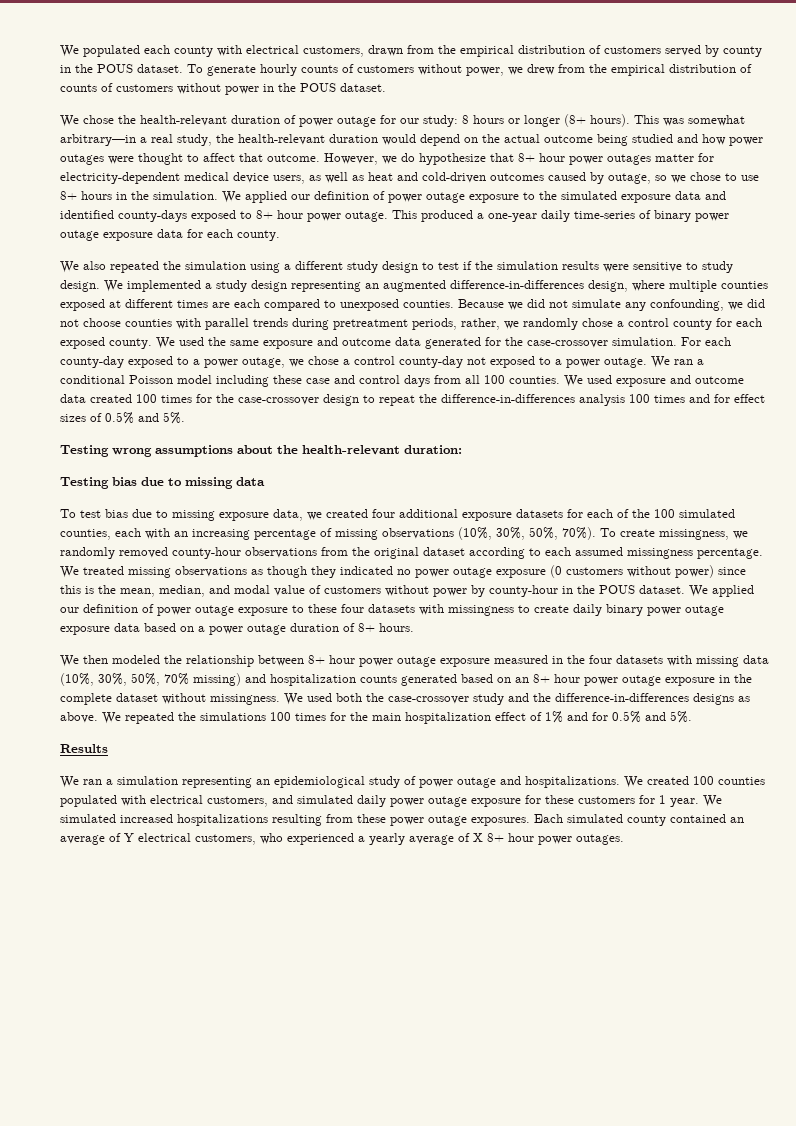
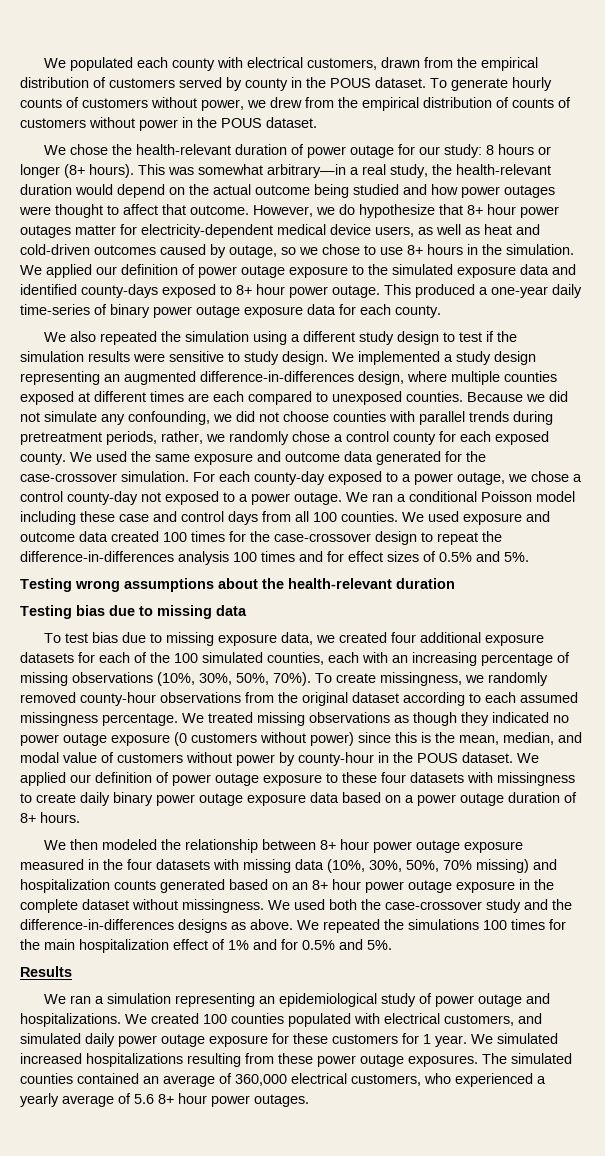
[404,445,462,454] duration: -> [396,578,455,589] duration
[534,814,666,826] Each simulated county -> [482,1053,572,1064] [20,1073,73,1084] The simulated counties
[124,833,134,842] Y -> [235,1074,287,1086] 360,000
[473,833,483,842] X -> [134,1094,154,1104] 5.6

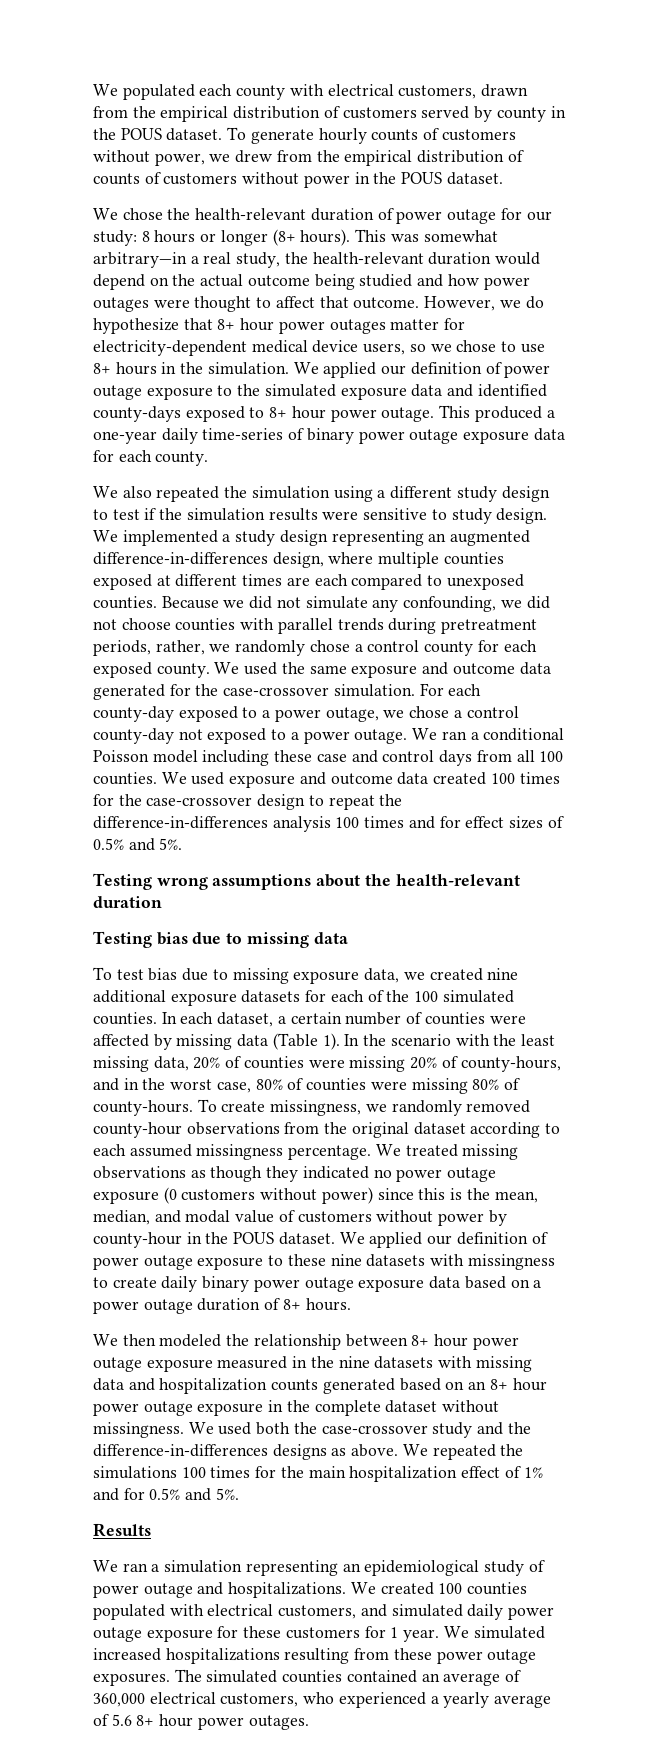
[418,224,540,235] [20,244,277,258] as well as heat and cold-driven outcomes caused by outage, -> (406, 349) none
[391,632,417,643] four -> [487,968,519,980] nine
[267,652,570,666] [20,672,311,686] counties, each with an increasing percentage of missing observations (10%, 30%, 50%, 70%). -> [93,1012,526,1027] [93,1033,555,1050] [93,1056,561,1072] [93,1078,520,1094] [93,1100,193,1116] counties. In each dataset, a certain number of counties were affected by missing data (Table 1). In the scenario with the least missing data, 20% of counties were missing 20% of county-hours, and in the worst case, 80% of counties were missing 80% of county-hours.
[381,772,406,783] four -> [330,1254,362,1266] nine
[127,859,152,870] four -> [338,1356,370,1368] nine
[327,859,529,873] (10%, 30%, 50%, 70% missing) -> (124, 1384) none

